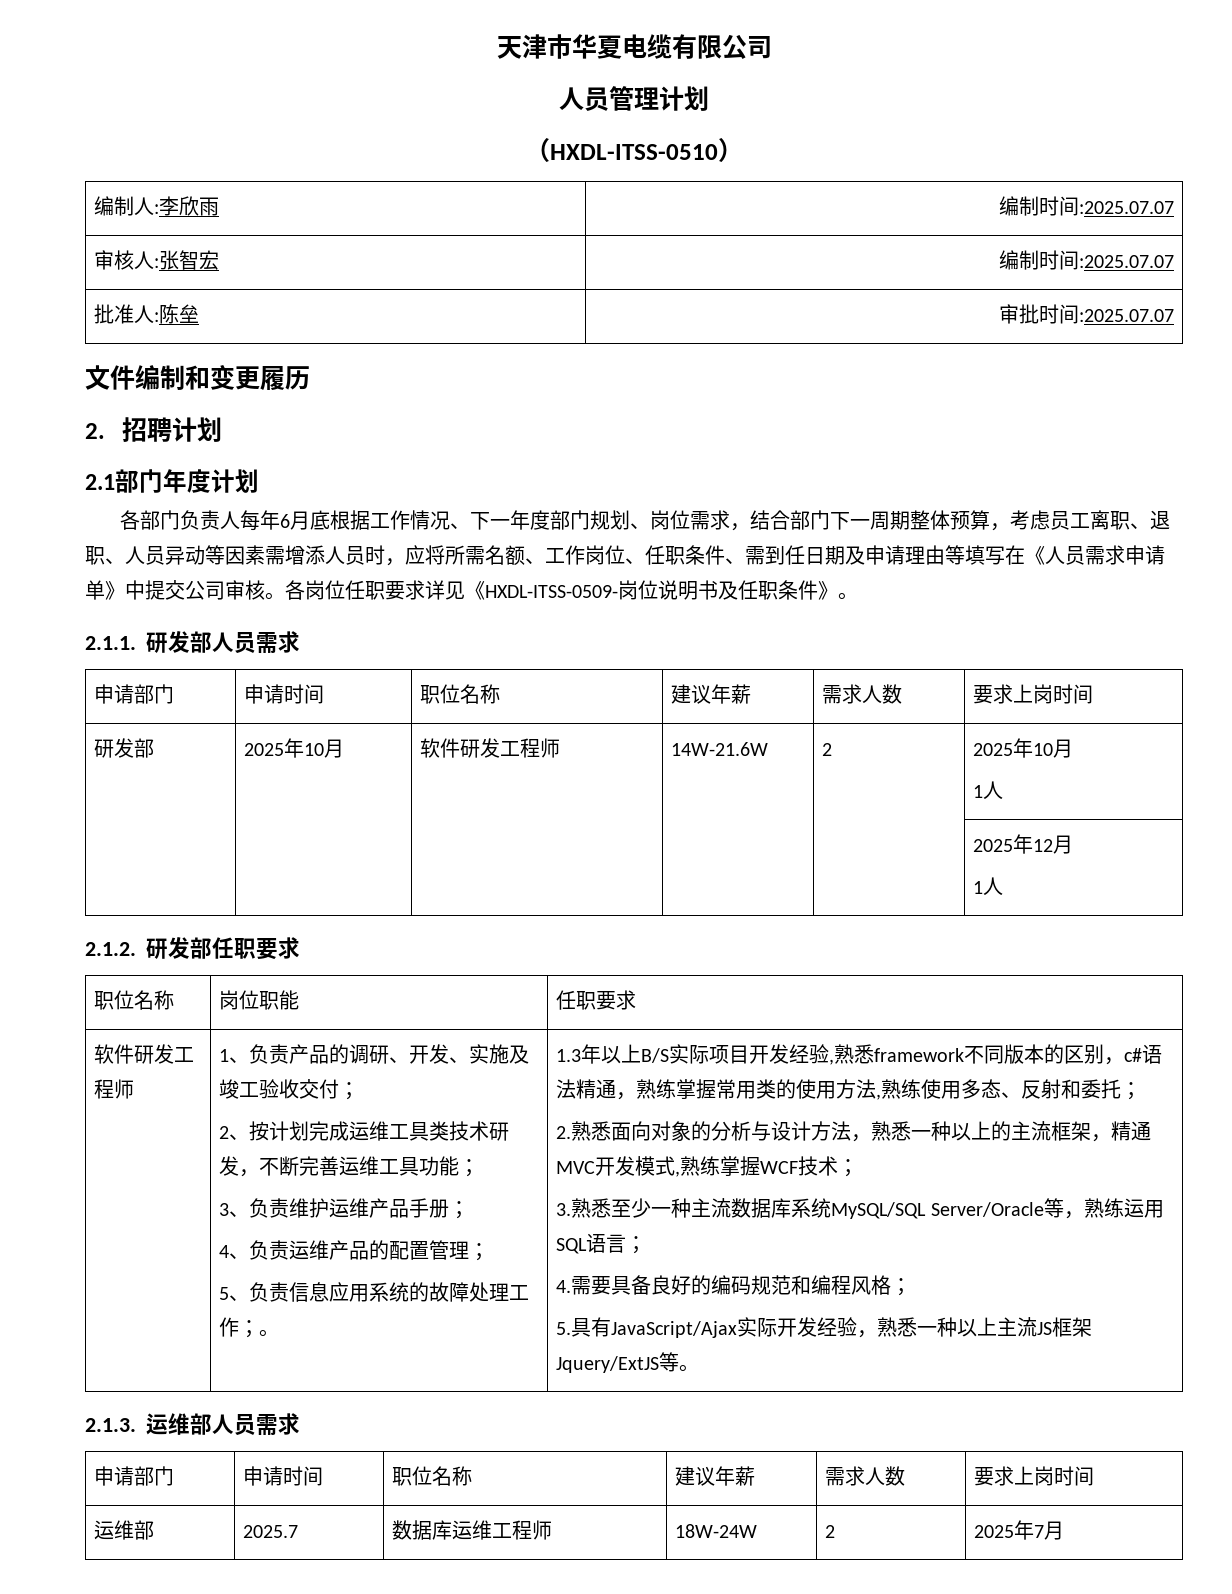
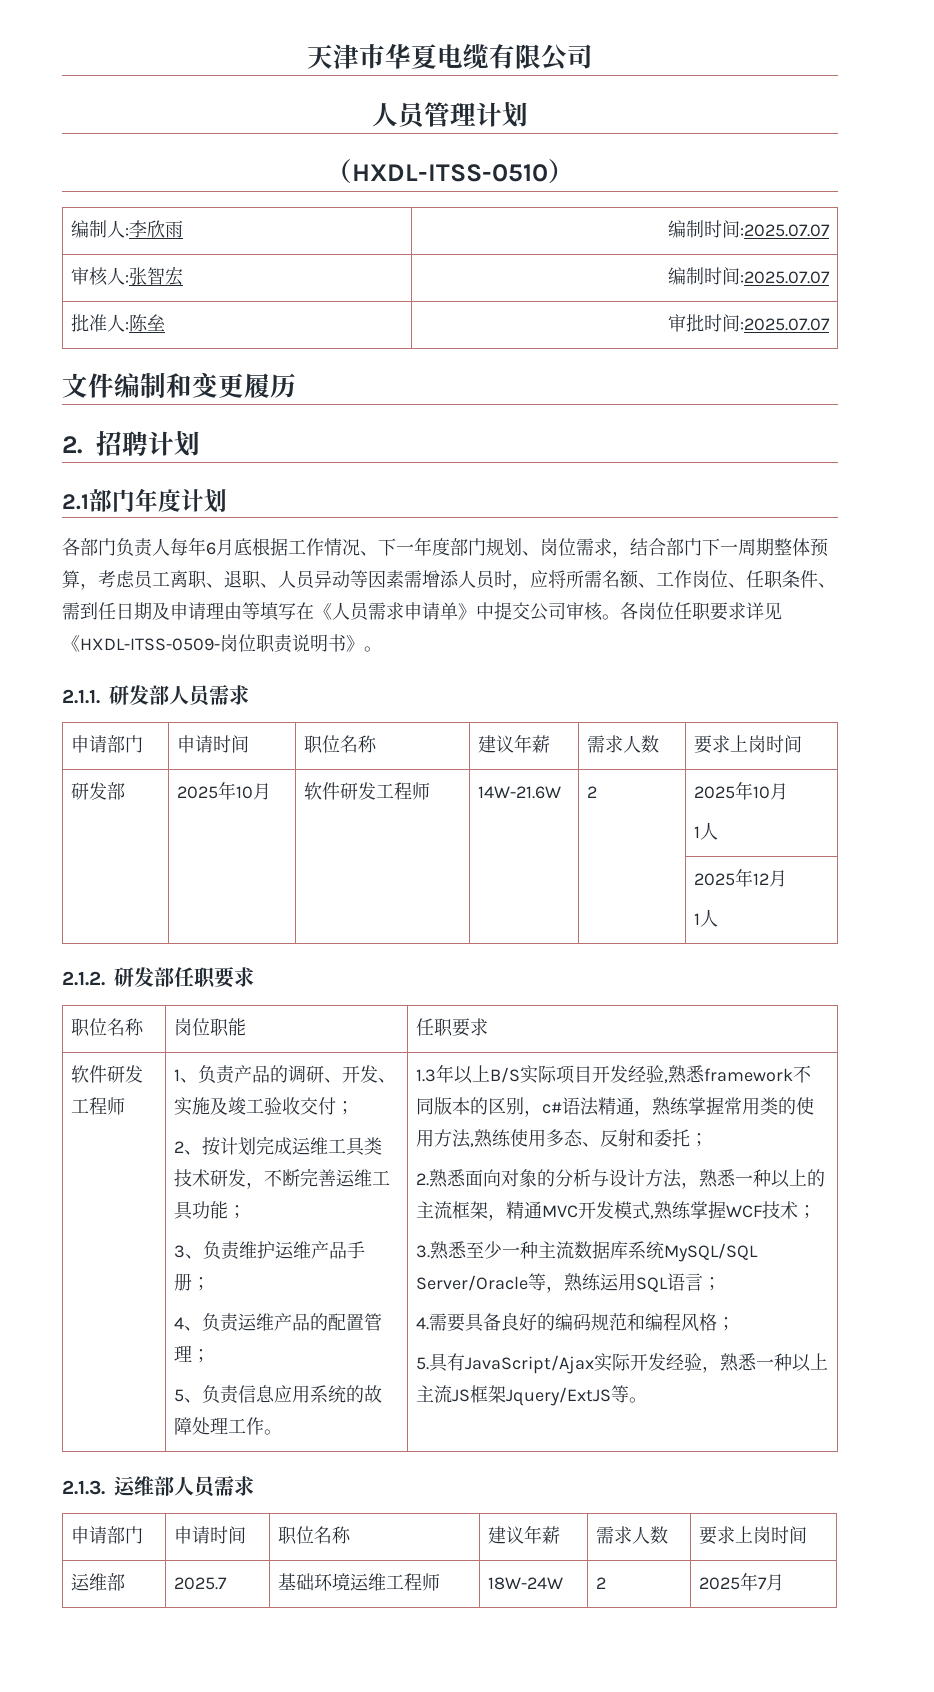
[658,580,818,600] 说明书及任职条件 -> [256,634,346,653] 职责说明书
[239,1320,260,1338] ； -> (265, 1426) none
[392,1520,453,1540] 数据库 -> [278,1573,351,1591] 基础环境

